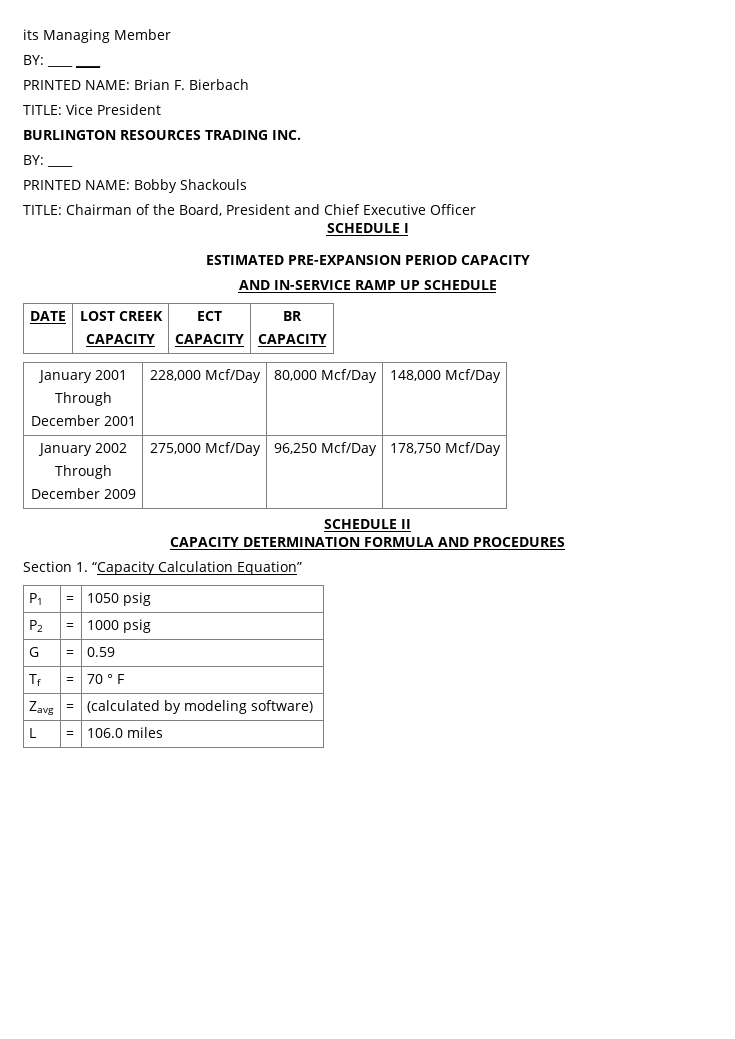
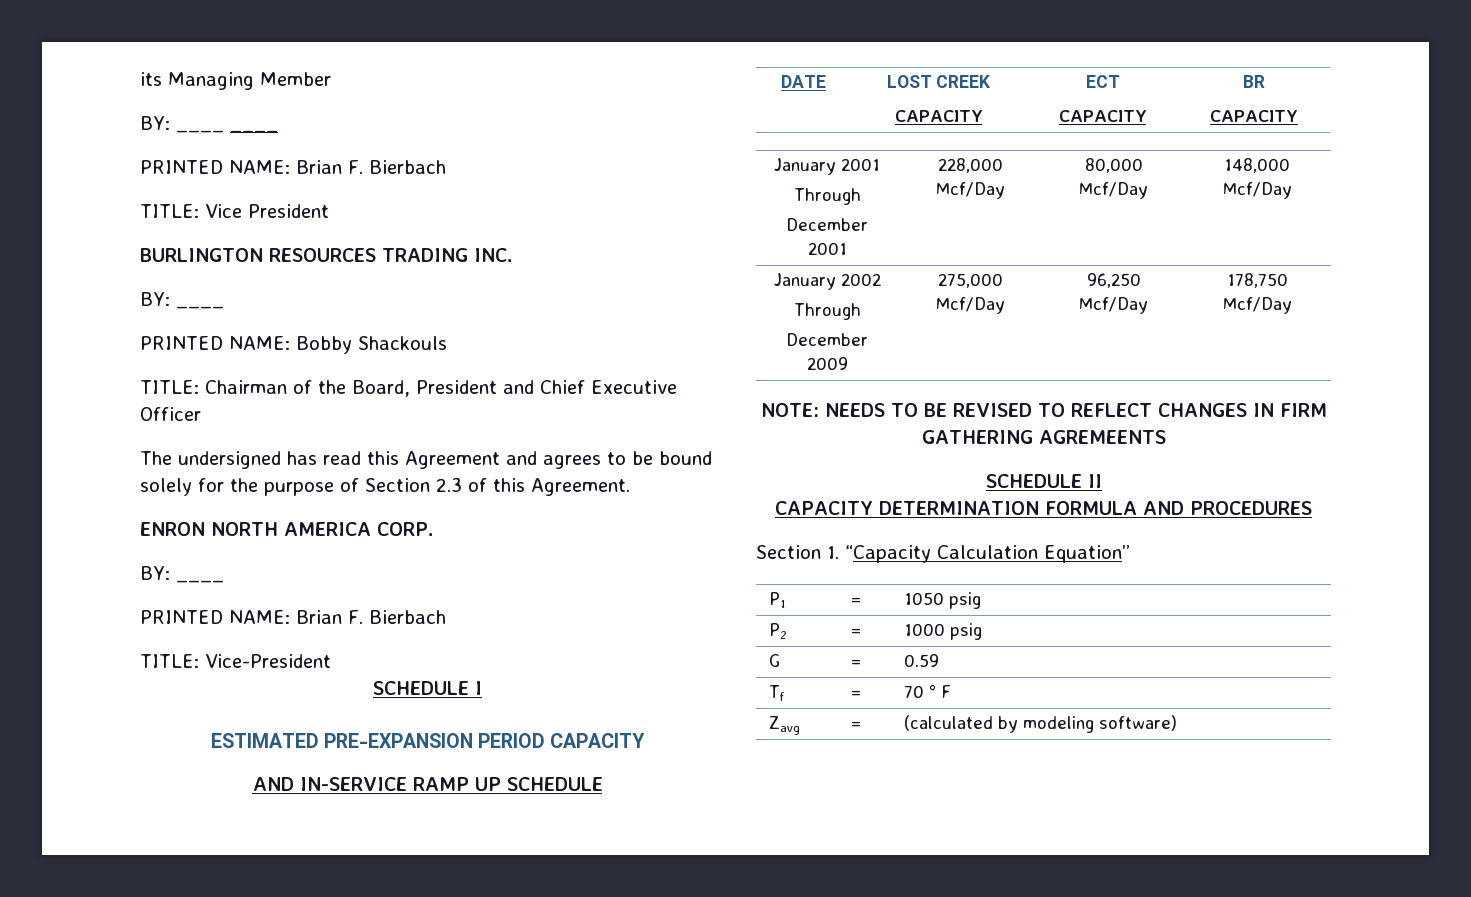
(476, 209) none -> [140,451,712,469] [140,477,630,496] [140,522,434,536] [140,566,170,580] [176,580,224,583] [140,610,446,624] [140,654,331,668] // The undersigned has read this Agreement and agrees to be bound solely for the purpose of Section 2.3 of this Agreement. // ENRON NORTH AMERICA CORP. // BY: ____ // PRINTED NAME: Brian F. Bierbach // TITLE: Vice-President
(501, 449) none -> [760,403,1327,417] [921,430,1166,444] // NOTE: NEEDS TO BE REVISED TO REFLECT CHANGES IN FIRM GATHERING AGREMEENTS
[29,728,37,738] [66,731,75,738] [87,727,164,738] // L | = | 106.0 miles -> (1177, 723) none

